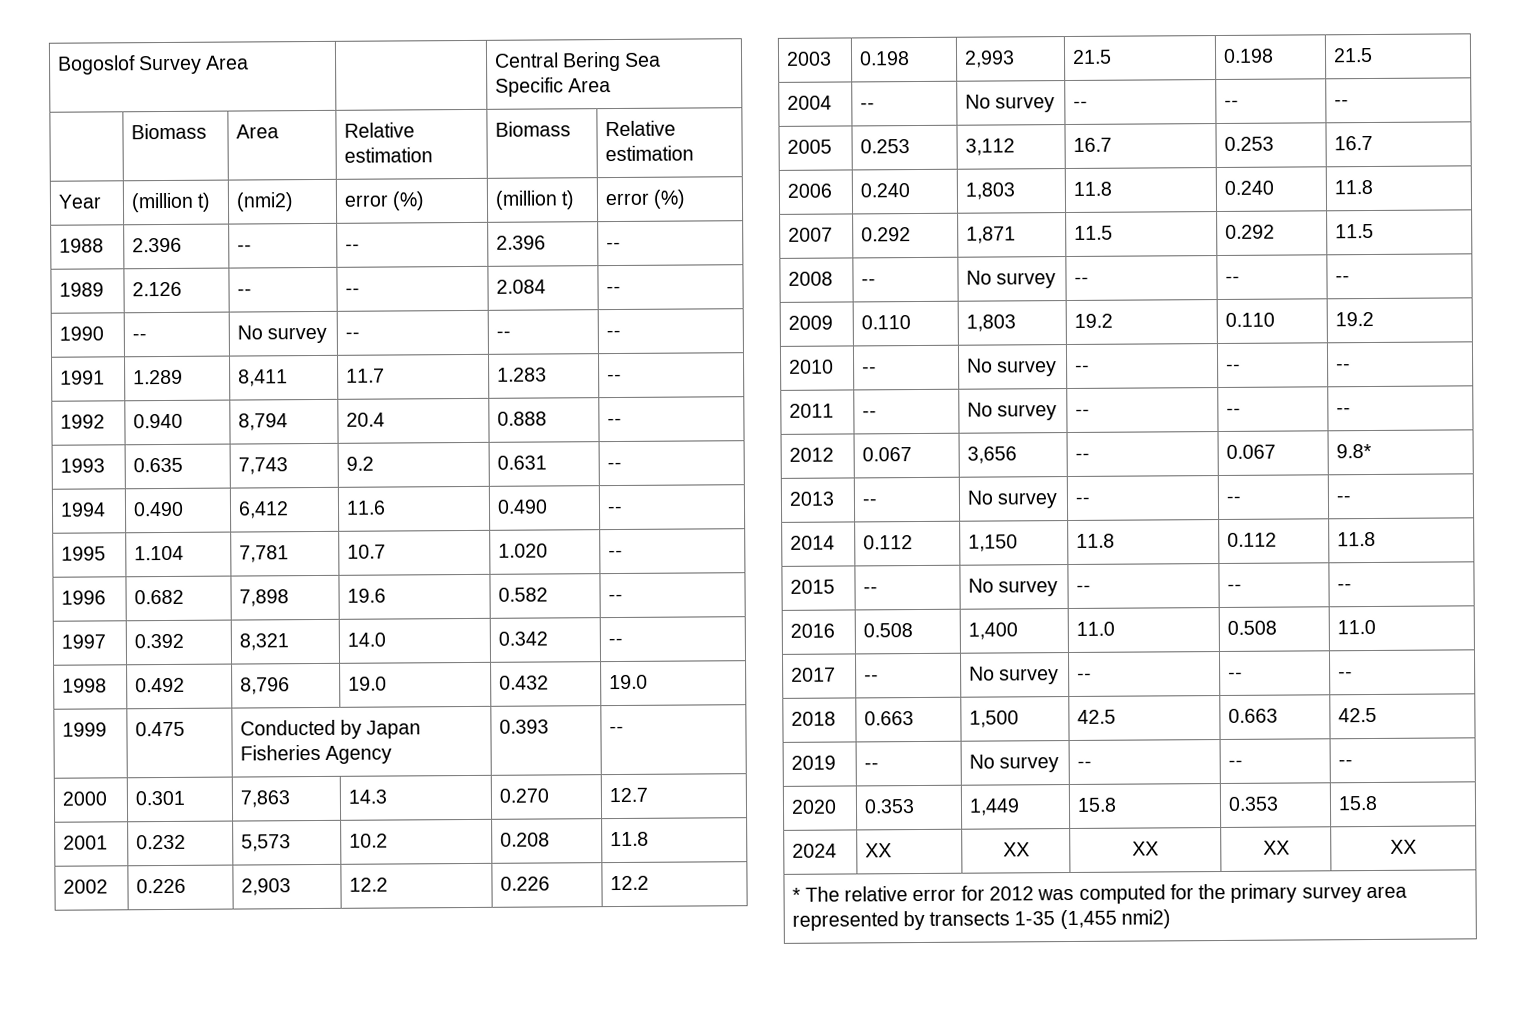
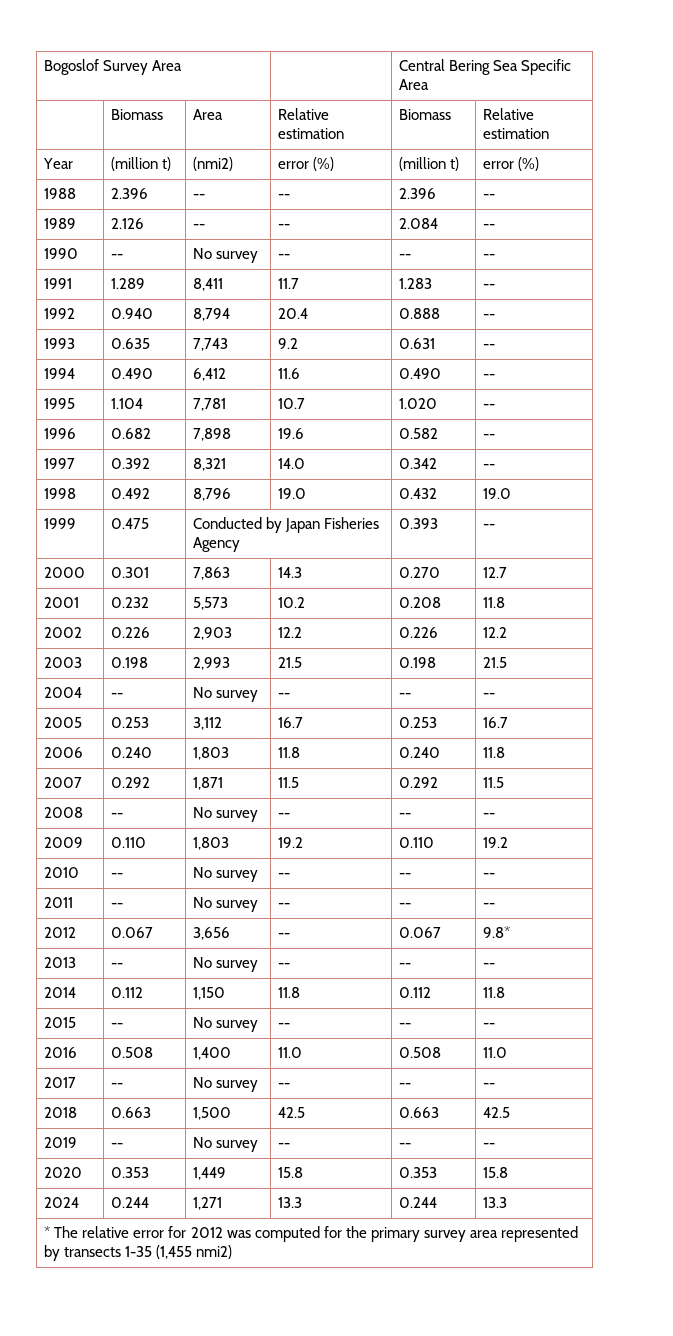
[864,843,892,858] [1002,842,1030,857] [1132,841,1159,856] [1262,840,1290,855] [1390,839,1417,854] XX | XX | XX | XX | XX -> [111,1197,150,1208] [193,1197,223,1210] [278,1197,303,1208] [399,1197,438,1208] [483,1197,508,1208] 0.244 | 1,271 | 13.3 | 0.244 | 13.3

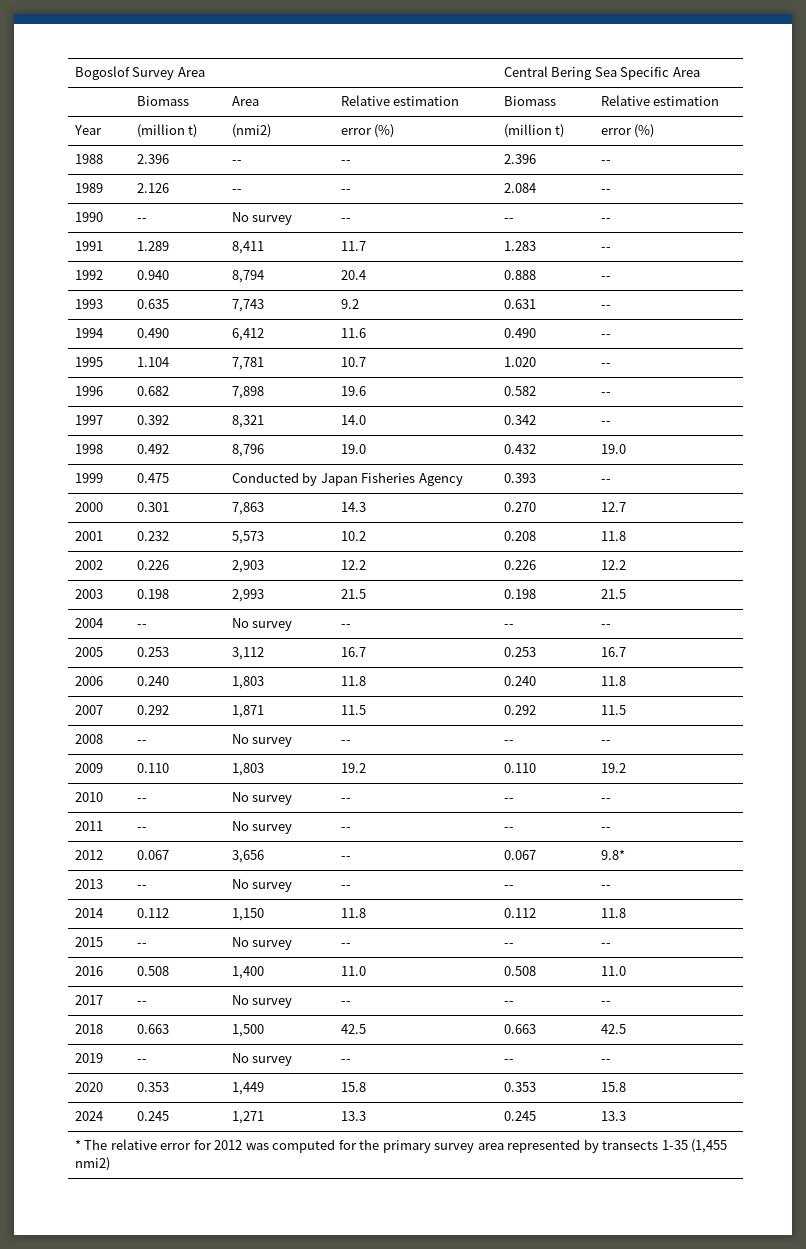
[111,1197,150,1208] 0.244 -> [136,1111,169,1121] 0.245
[399,1197,438,1208] 0.244 -> [503,1111,536,1121] 0.245

